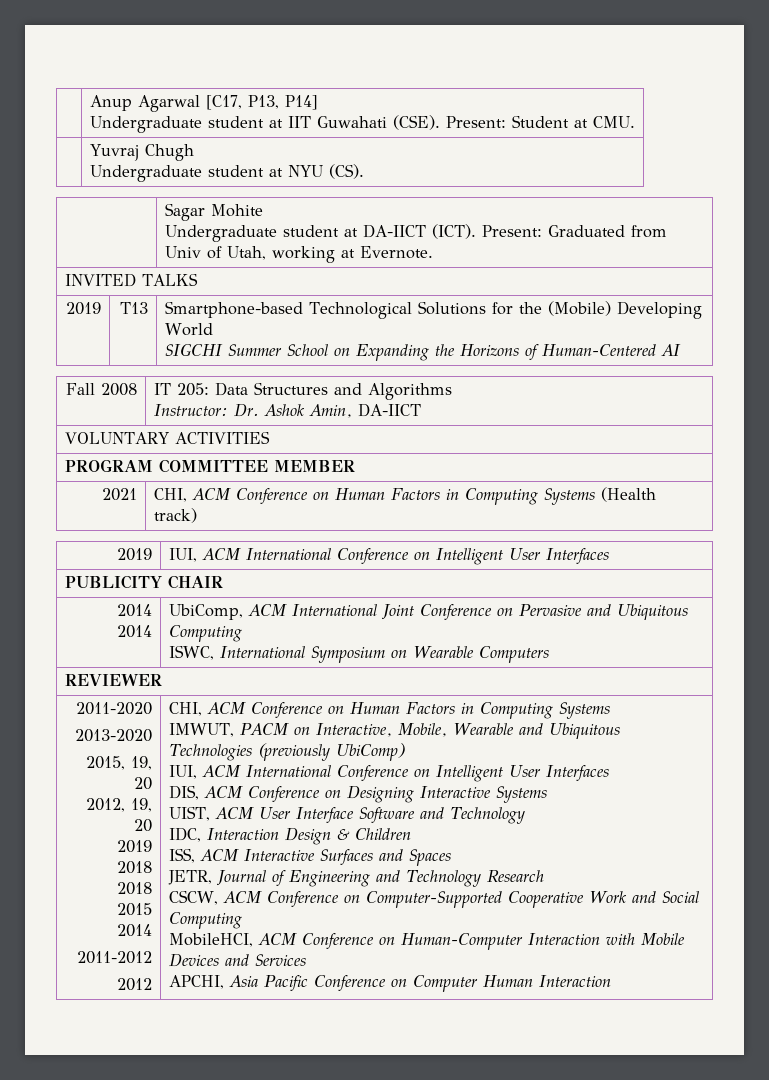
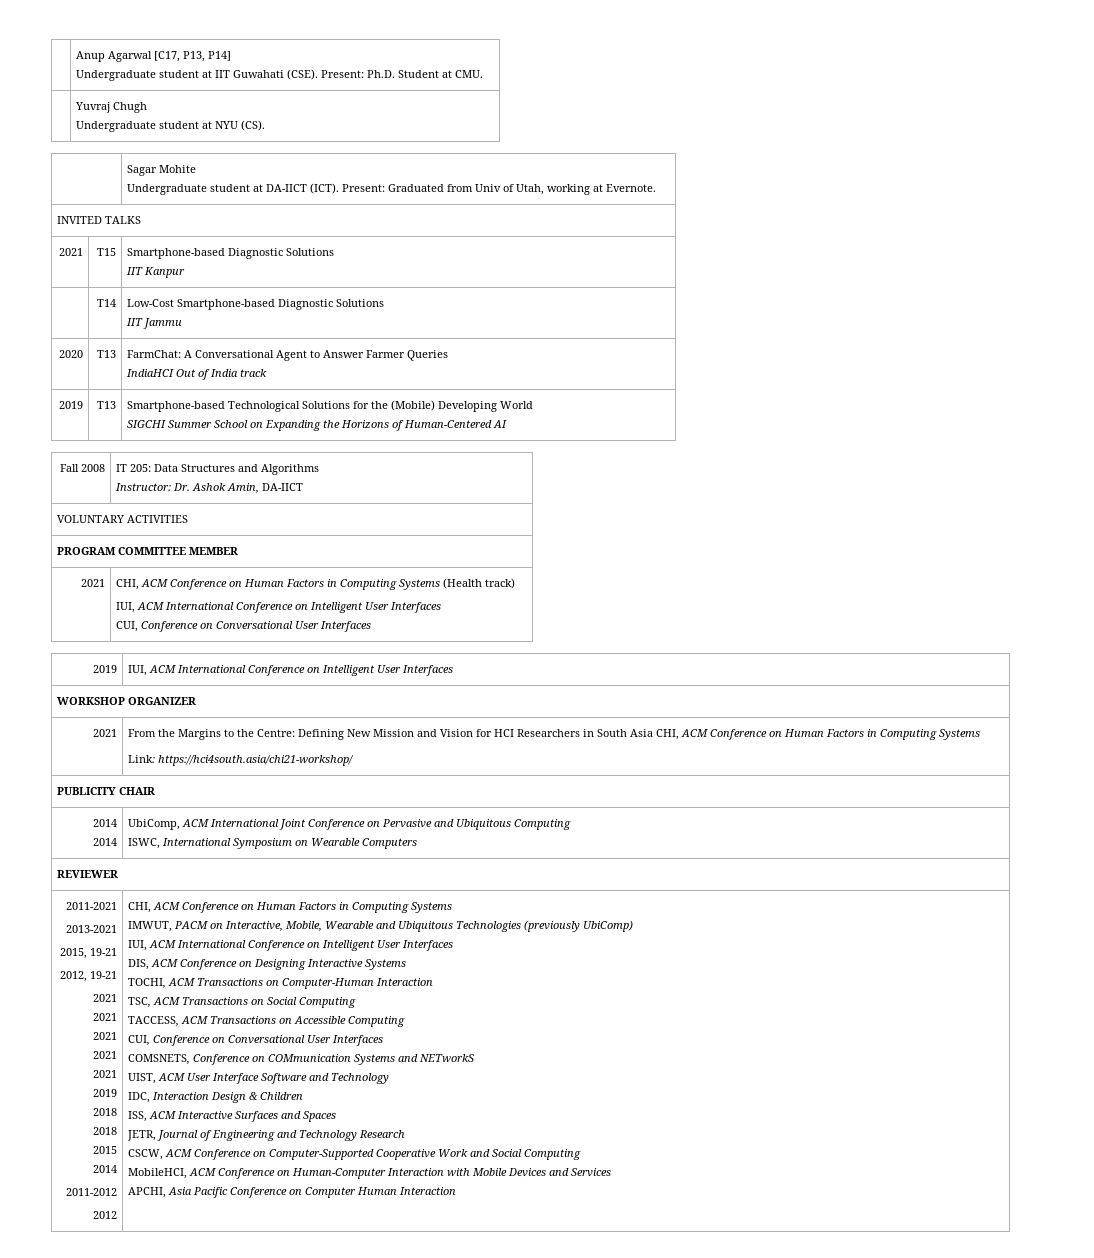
(506, 122) none -> [367,70,396,78] Ph.D.
(198, 279) none -> [58,248,83,256] [96,248,116,256] [127,248,335,259] [126,267,186,278] [96,299,116,307] [127,299,385,310] [126,318,183,329] [58,350,83,358] [96,350,116,358] [127,350,449,361] [126,369,268,380] // 2021 | T15 | Smartphone-based Diagnostic Solutions // IIT Kanpur // | T14 | Low-Cost Smartphone-based Diagnostic Solutions // IIT Jammu // 2020 | T13 | FarmChat: A Conversational Agent to Answer Farmer Queries // IndiaHCI Out of India track
(197, 515) none -> [116,602,442,613] [116,621,372,632] // IUI, ACM International Conference on Intelligent User Interfaces // CUI, Conference on Conversational User Interfaces
(609, 556) none -> [57,697,197,705] [92,729,117,737] [128,729,981,740] [128,755,355,766] // WORKSHOP ORGANIZER // 2021 | From the Margins to the Centre: Defining New Mission and Vision for HCI Researchers in South Asia CHI, ACM Conference on Human Factors in Computing Systems // Link: https://hci4south.asia/chi21-workshop/
[76,702,153,715] [75,729,153,742] 2011-2020 // 2013-2020 -> [65,902,117,910] [65,925,117,933] 2011-2021 // 2013-2021
[131,756,153,770] [134,777,153,790] 19, 20 -> [89,948,117,956] 19-21
[131,798,153,812] [134,819,153,832] 19, 20 -> [89,971,117,979] [92,994,117,1002] [92,1013,117,1021] [92,1032,117,1040] [92,1051,117,1059] [92,1070,117,1078] 19-21 // 2021 // 2021 // 2021 // 2021 // 2021
(547, 794) none -> [128,978,434,989] [128,997,357,1008] [128,1016,406,1027] [128,1035,384,1046] [128,1054,476,1065] // TOCHI, ACM Transactions on Computer-Human Interaction // TSC, ACM Transactions on Social Computing // TACCESS, ACM Transactions on Accessible Computing // CUI, Conference on Conversational User Interfaces // COMSNETS, Conference on COMmunication Systems and NETworkS

